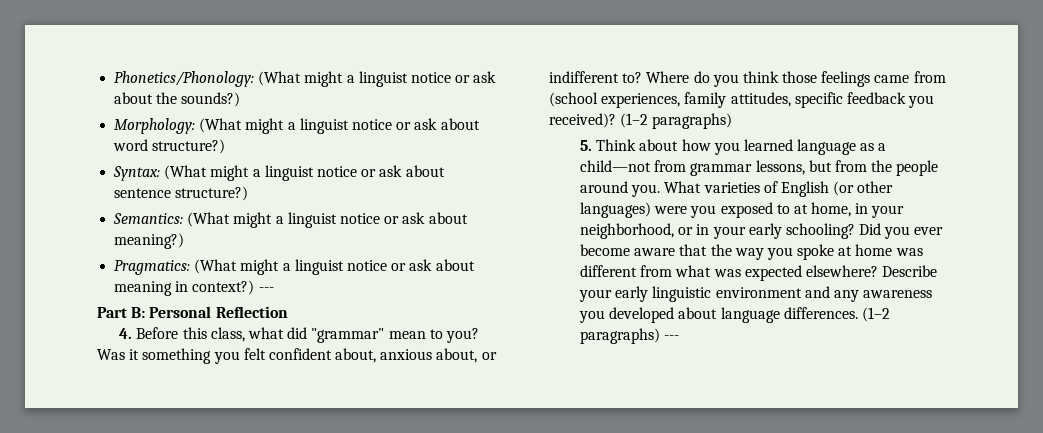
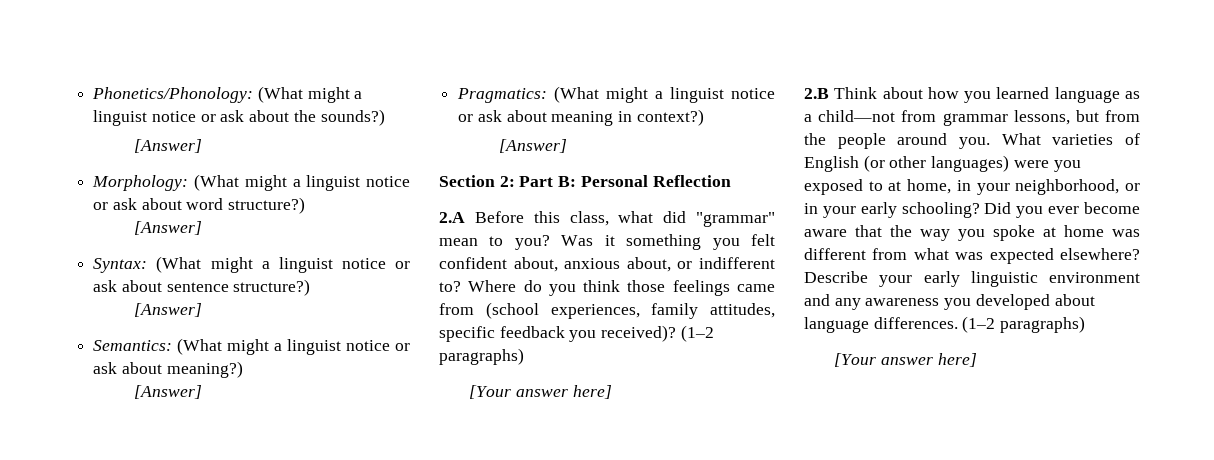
(241, 99) none -> [134,139,203,153] // [Answer]
(226, 146) none -> [134,221,203,235] // [Answer]
(249, 193) none -> [134,303,203,317] // [Answer]
(185, 241) none -> [134,385,203,399] // [Answer]
[258,287,274,292] --- // -> [499,139,568,153] [439,175,515,187] // [Answer] // Section 2:
[119,328,133,339] 4. -> [439,212,465,223] 2.A
[579,140,592,151] 5. -> [469,385,612,399] [804,88,829,99] [Your answer here] // 2.B
[664,335,680,340] --- -> [834,353,977,367] // [Your answer here]

